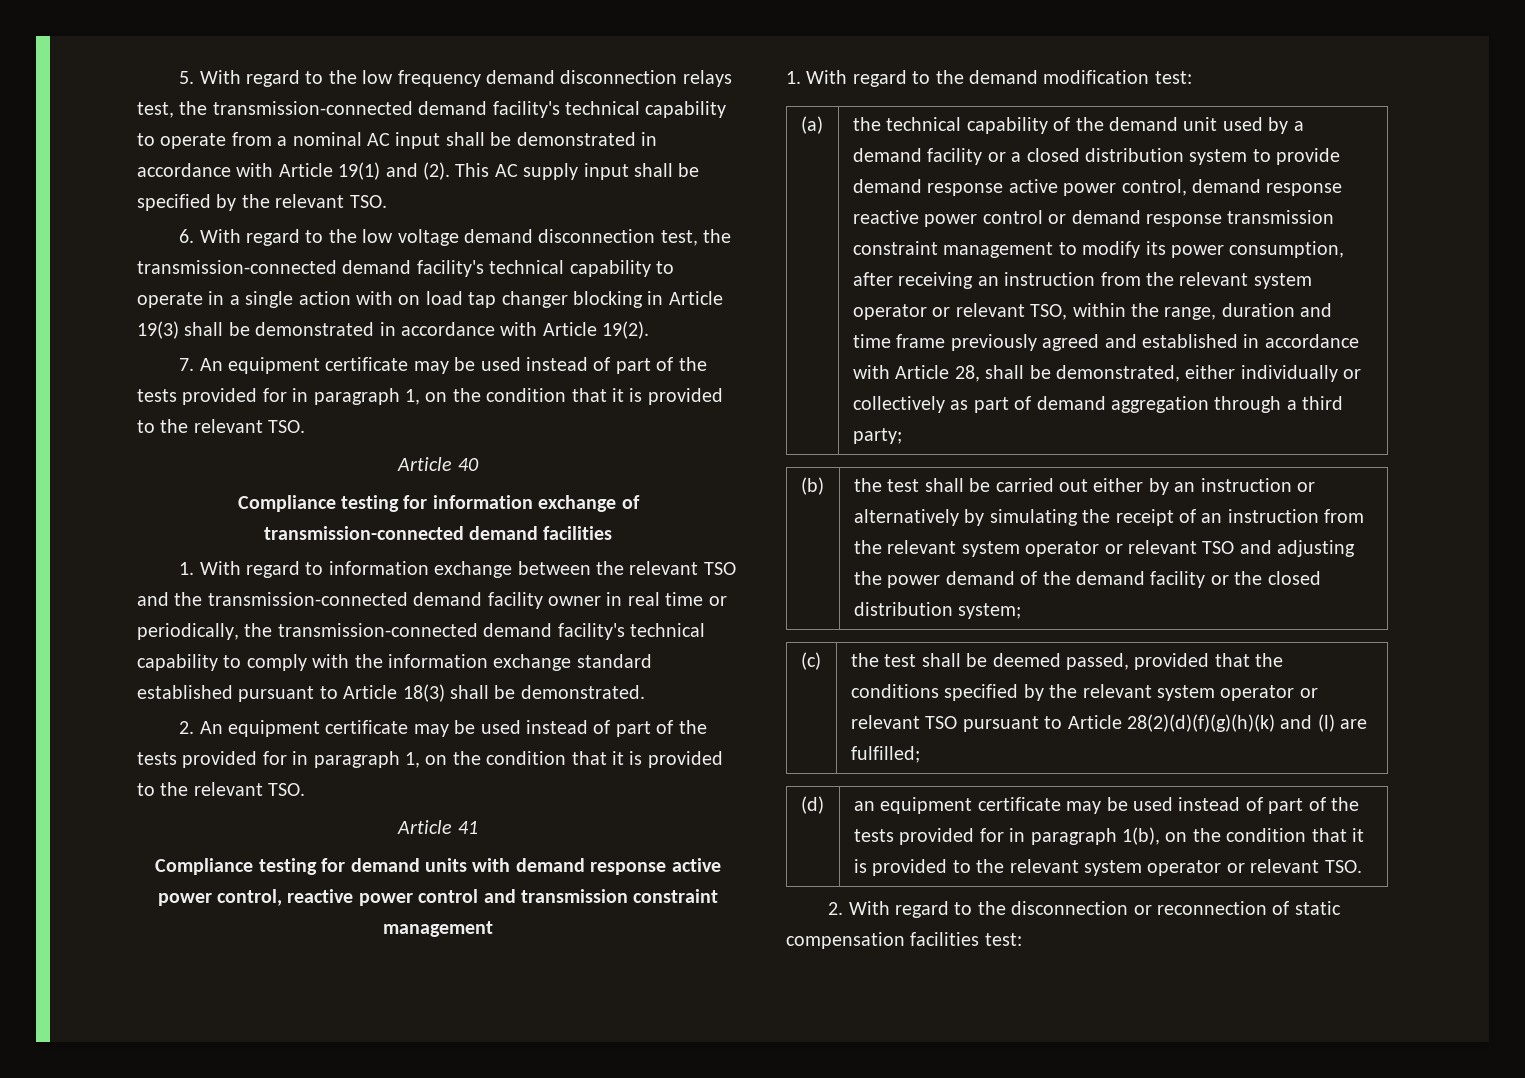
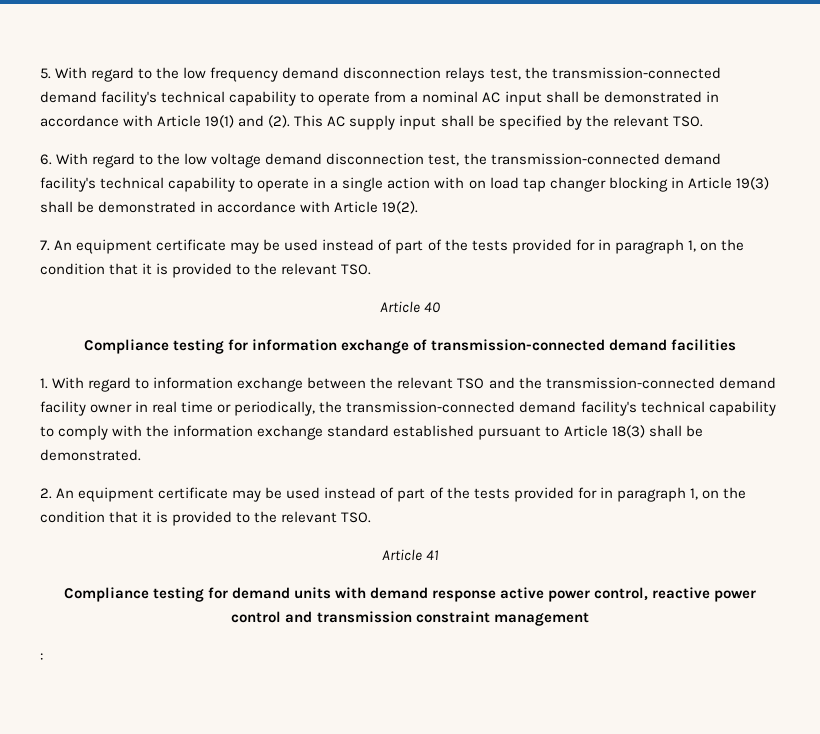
[786,70,1192,87] [800,116,823,134] [852,117,1304,134] [852,148,1341,165] [852,179,1343,196] [852,210,1335,227] [852,241,1345,258] [852,272,1312,289] [852,303,1333,320] [852,334,1359,351] [852,365,1362,382] [852,396,1344,413] [852,428,902,444] [800,477,824,495] [853,478,1315,495] [853,509,1365,526] [853,540,1356,557] [853,571,1321,588] [853,602,1022,619] [800,652,821,670] [850,653,1284,670] [850,684,1318,701] [850,714,1368,732] [850,746,920,763] [800,796,824,814] [853,797,1359,814] [853,827,1364,845] [853,859,1362,876] [828,901,1341,918] [786,932,1022,949] 1. With regard to the demand modification test: // (a) | the technical capability of the demand unit used by a demand facility or a closed distribution system to provide demand response active power control, demand response reactive power control or demand response transmission constraint management to modify its power consumption, after receiving an instruction from the relevant system operator or relevant TSO, within the range, duration and time frame previously agreed and established in accordance with Article 28, shall be demonstrated, either individually or collectively as part of demand aggregation through a third party; // (b) | the test shall be carried out either by an instruction or alternatively by simulating the receipt of an instruction from the relevant system operator or relevant TSO and adjusting the power demand of the demand facility or the closed distribution system; // (c) | the test shall be deemed passed, provided that the conditions specified by the relevant system operator or relevant TSO pursuant to Article 28(2)(d)(f)(g)(h)(k) and (l) are fulfilled; // (d) | an equipment certificate may be used instead of part of the tests provided for in paragraph 1(b), on the condition that it is provided to the relevant system operator or relevant TSO. // 2. With regard to the disconnection or reconnection of static compensation facilities test: -> [40,653,43,660] :

